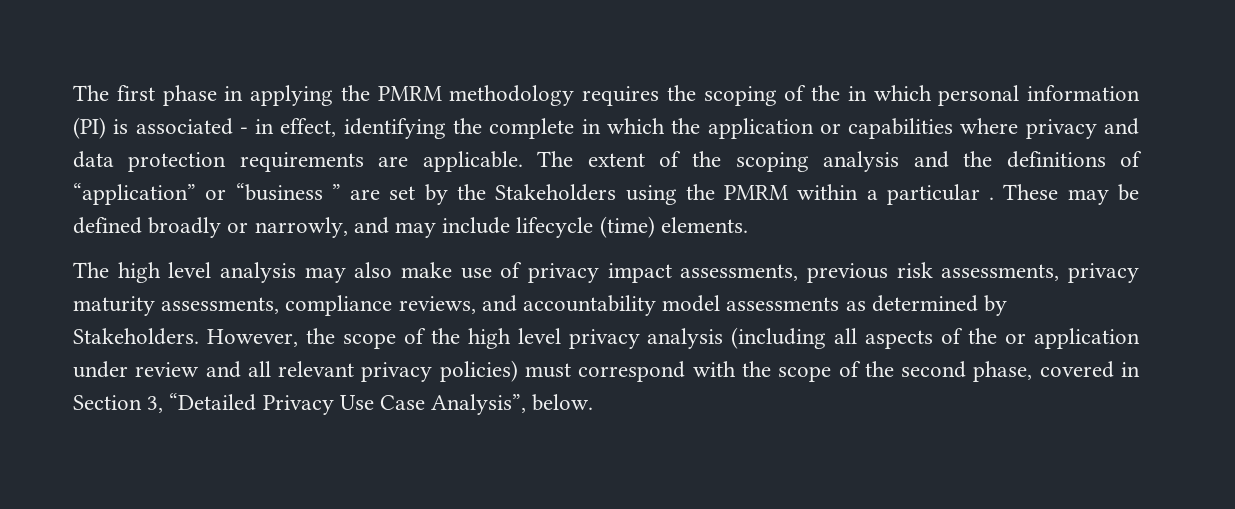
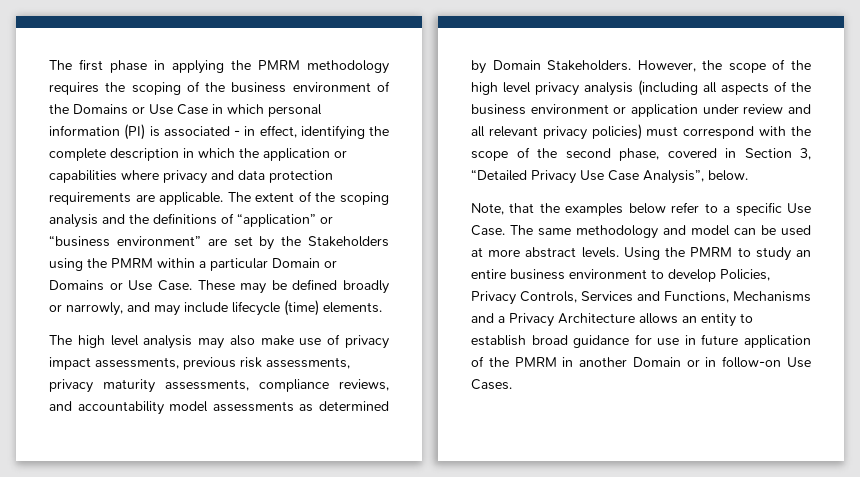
(840, 93) none -> [231,81,390,93] [49,104,208,115] business environment of the Domains or Use Case
(575, 128) none -> [110,148,179,161] description
[331,184,341,200] ” -> [116,236,201,246] environment”
[989,197,995,200] . -> [272,258,337,268] [49,280,192,291] Domain or Domains or Use Case.
(1008, 305) none -> [492,60,541,70] Domain
(998, 336) none -> [471,104,609,115] business environment
(594, 402) none -> [471,202,811,216] [471,225,811,239] [471,247,811,261] [471,269,770,282] [471,291,811,305] [471,313,753,327] [471,334,811,348] [471,356,811,368] [471,379,512,390] // Note, that the examples below refer to a specific Use Case. The same methodology and model can be used at more abstract levels. Using the PMRM to study an entire business environment to develop Policies, Privacy Controls, Services and Functions, Mechanisms and a Privacy Architecture allows an entity to establish broad guidance for use in future application of the PMRM in another Domain or in follow-on Use Cases.

